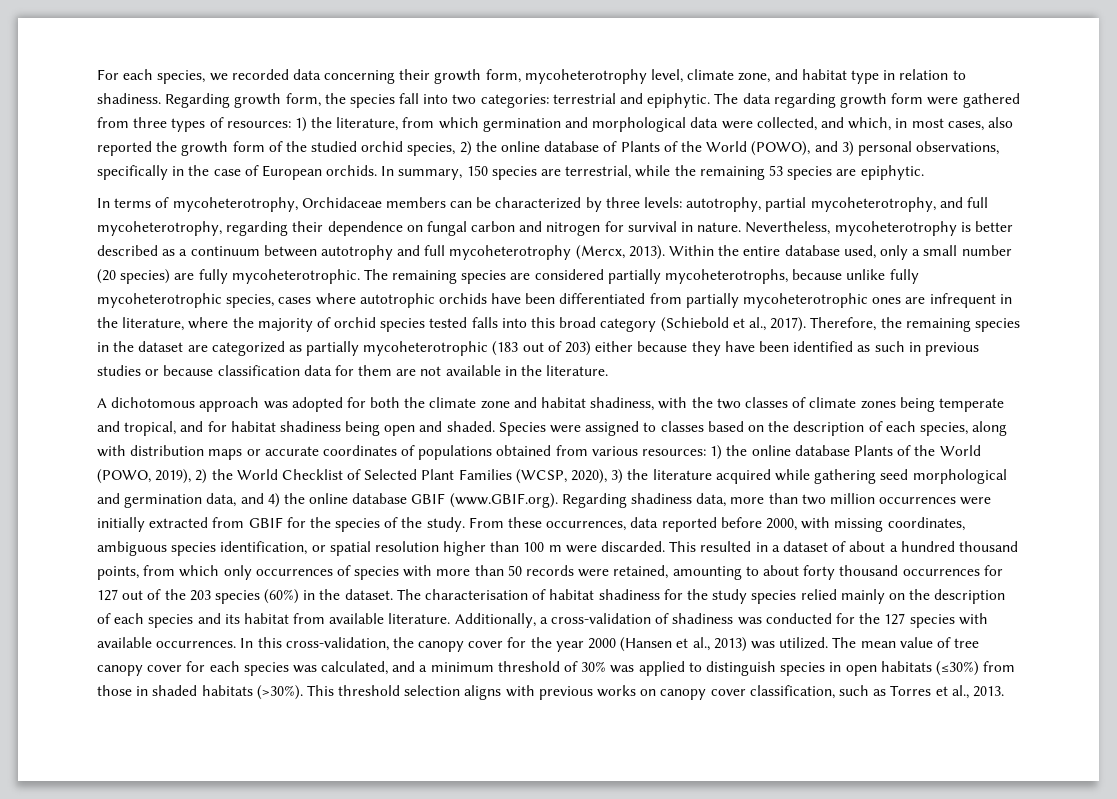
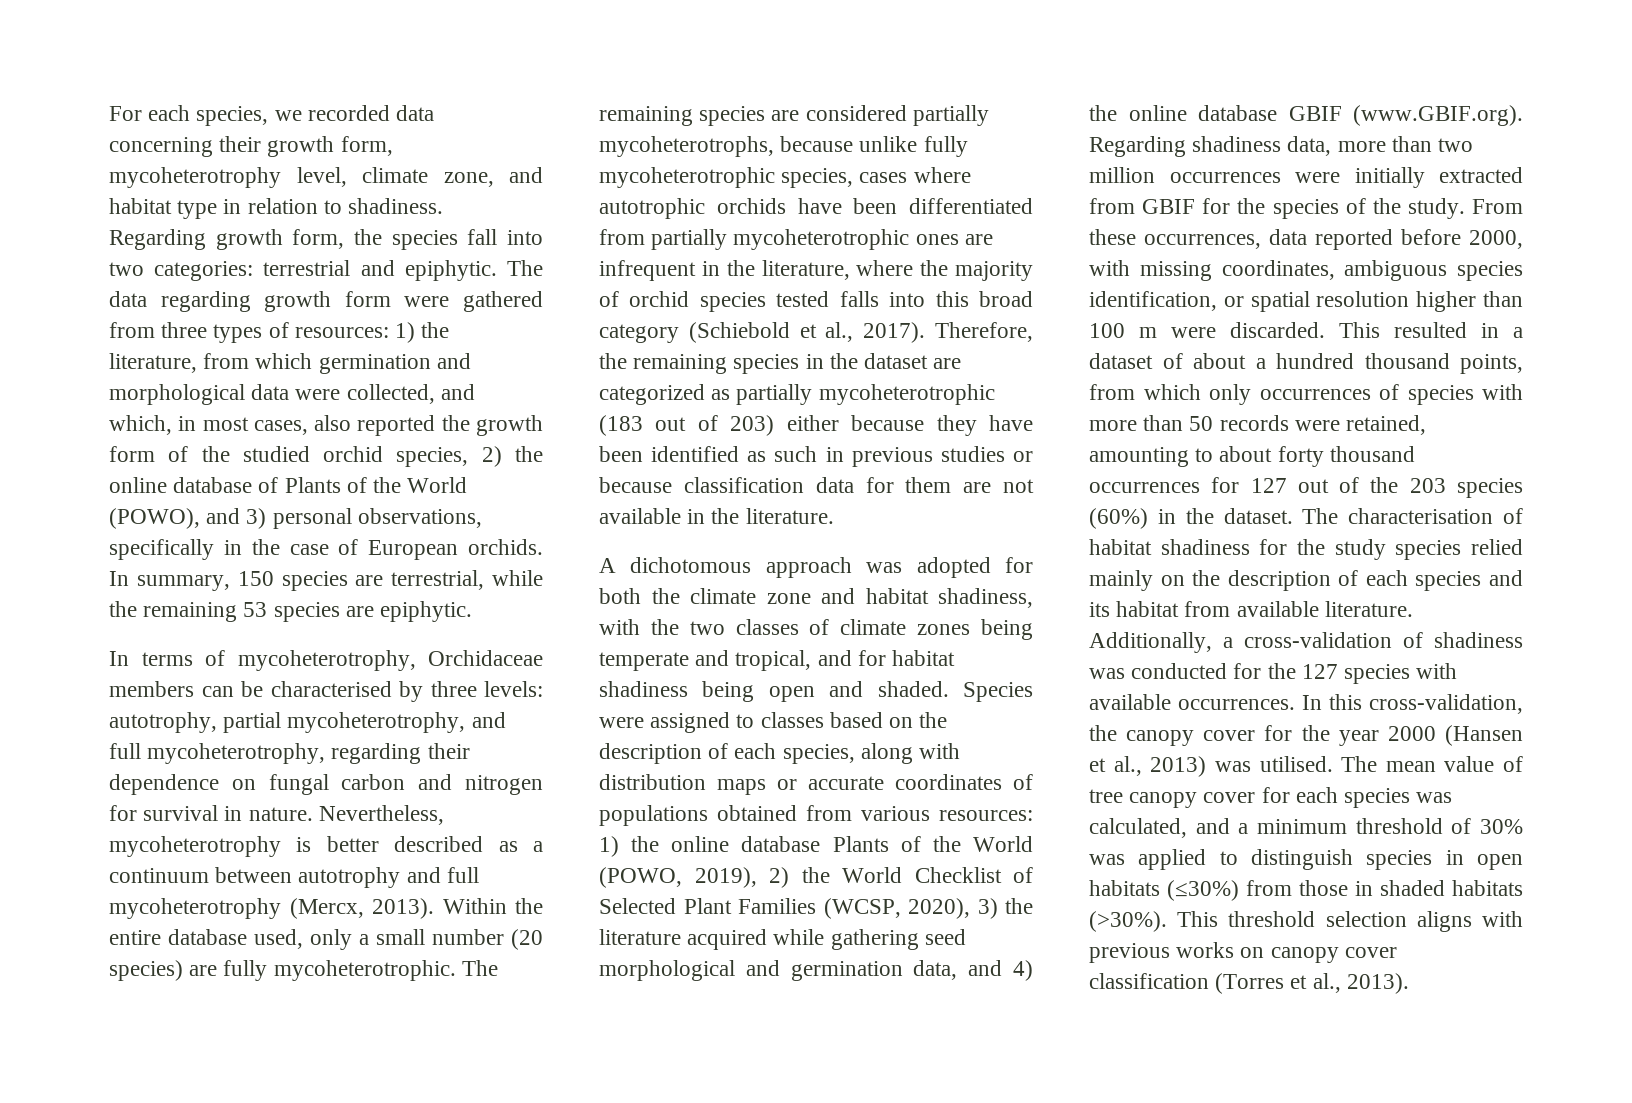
[495,197,582,209] characterized -> [270,681,392,697] characterised
[779,637,829,649] utilized. -> [1259,756,1333,772] utilised.
[749,685,1004,699] classification, such as Torres et al., 2013. -> [1089,973,1409,994] classification (Torres et al., 2013).

